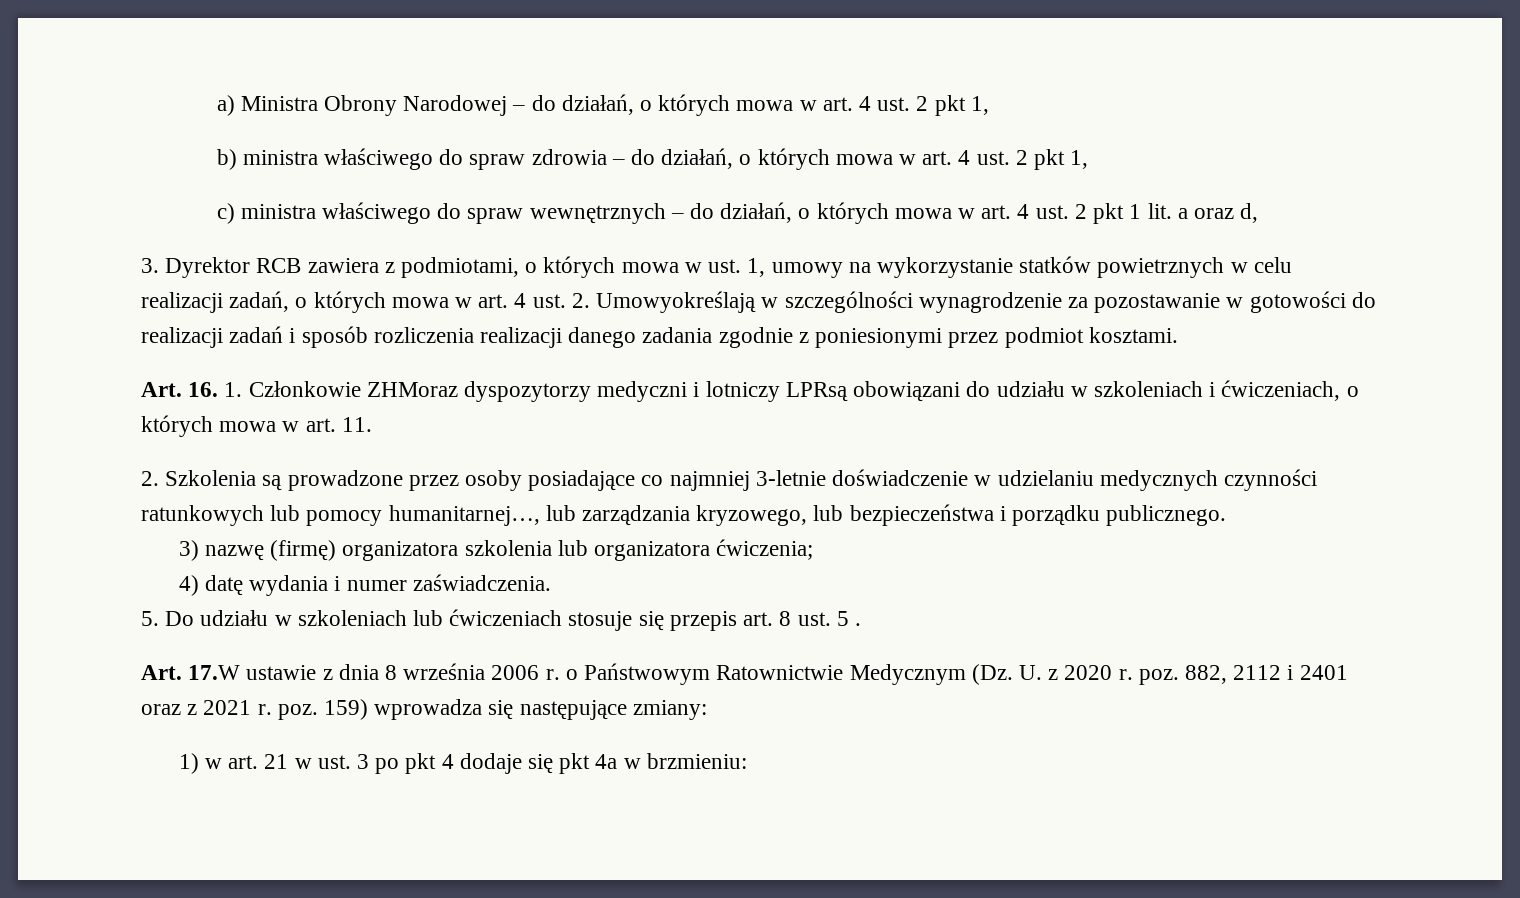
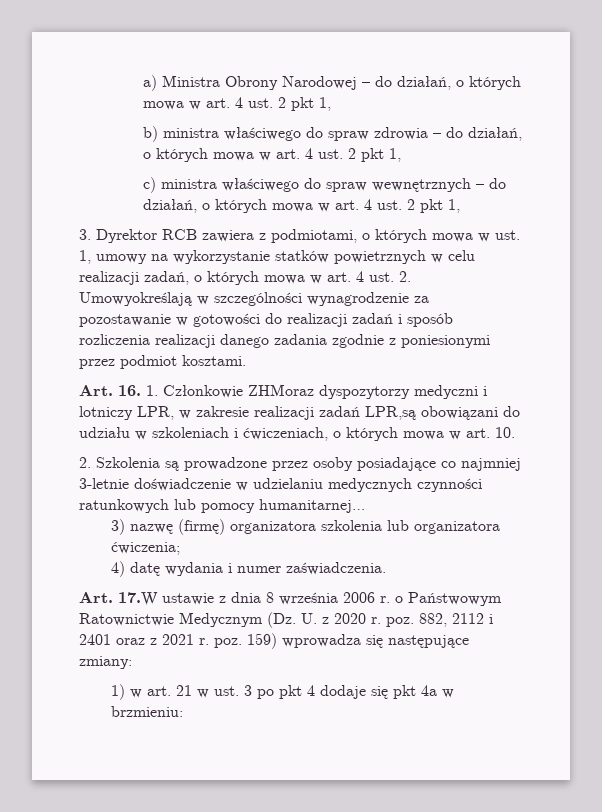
[1129,203,1259,223] 1 lit. a oraz d, -> [447,199,460,213] 1,
[785,382,848,402] LPRsą -> [137,406,416,420] LPR, w zakresie realizacji zadań LPR,są
[341,417,372,432] 11. -> [495,427,515,438] 10.
[388,504,1227,526] humanitarnej…, lub zarządzania kryzowego, lub bezpieczeństwa i porządku publicznego. -> [259,499,365,513] humanitarnej…
[141,609,861,631] // 5. Do udziału w szkoleniach lub ćwiczeniach stosuje się przepis art. 8 ust. 5 . -> (386, 568) none

